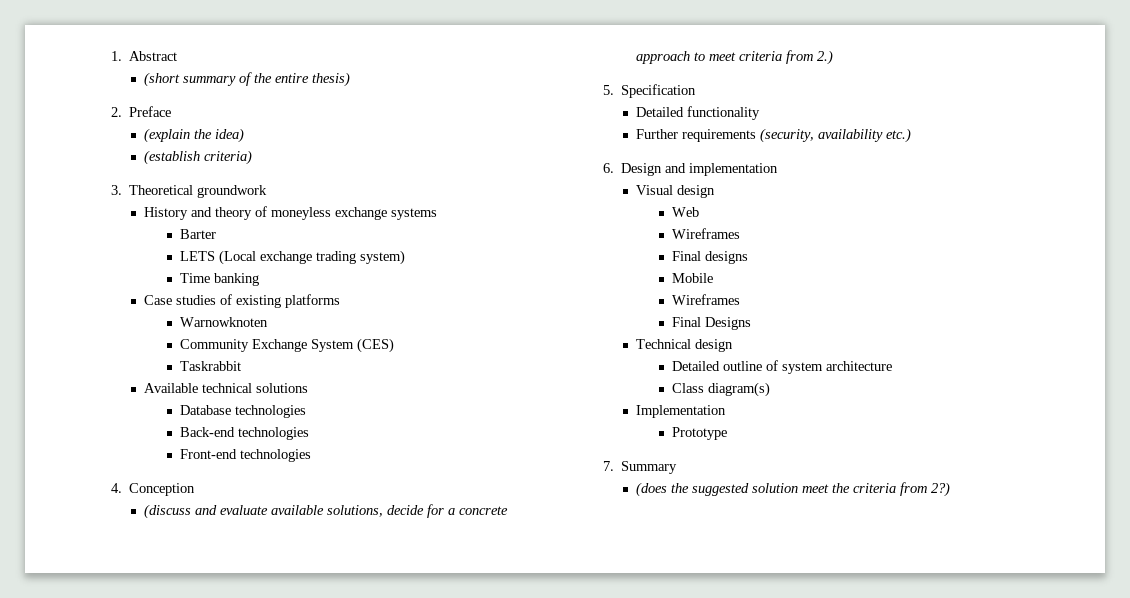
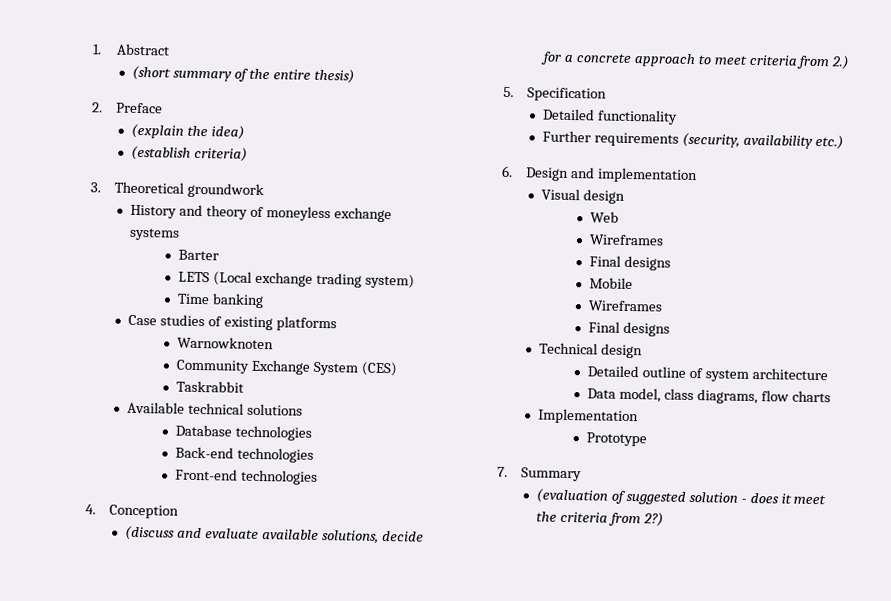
[704,317,751,330] Designs -> [623,321,671,337] designs
[671,382,770,397] [636,405,727,418] [671,427,727,440] [602,461,677,474] [636,482,799,497] Class diagram(s) // Implementation // Prototype // 7. Summary // (does the suggested solution -> [587,387,831,405] [538,408,640,425] [586,432,648,447] [496,466,583,482] [536,488,792,505] Data model, class diagrams, flow charts // Implementation // Prototype // 7. Summary // (evaluation of suggested solution - does it

